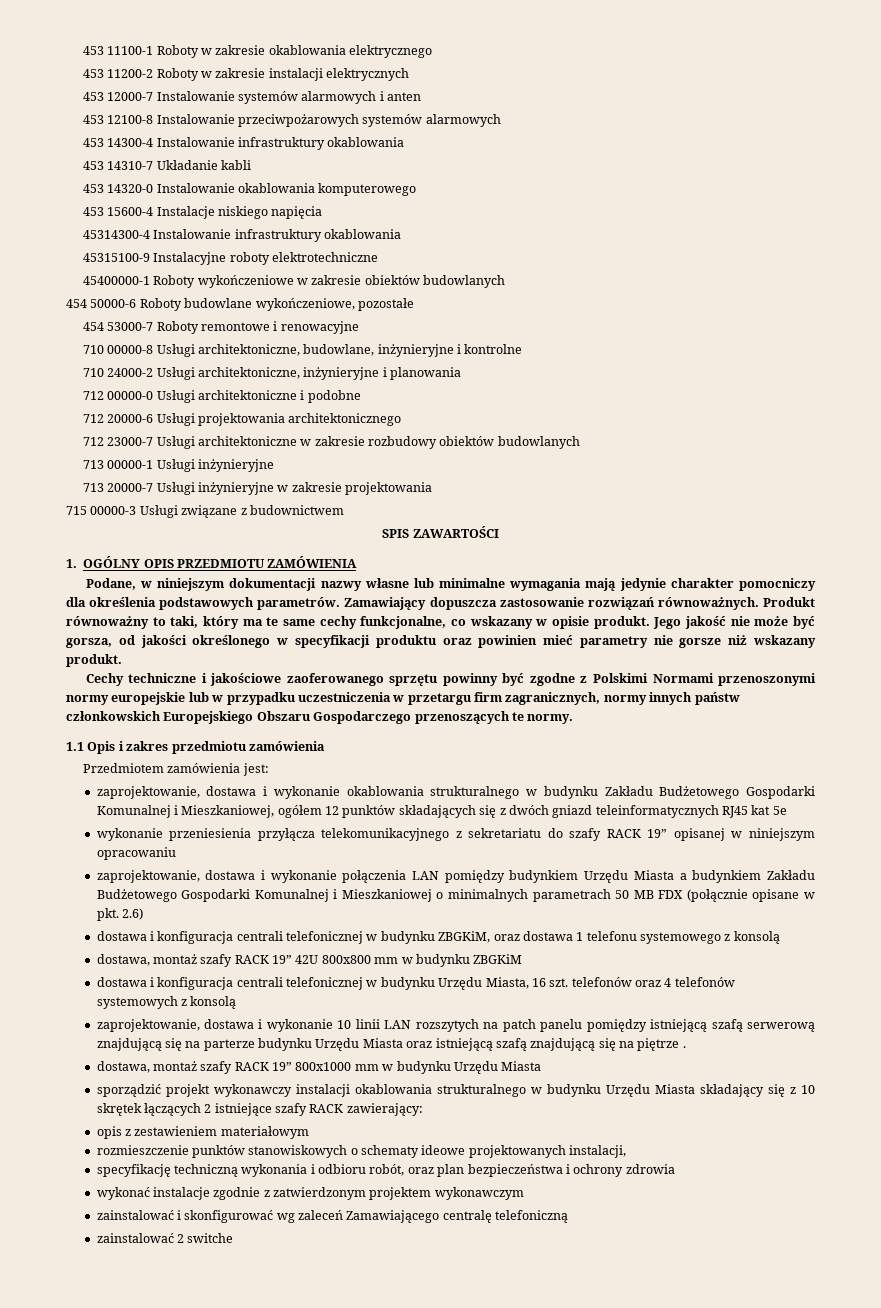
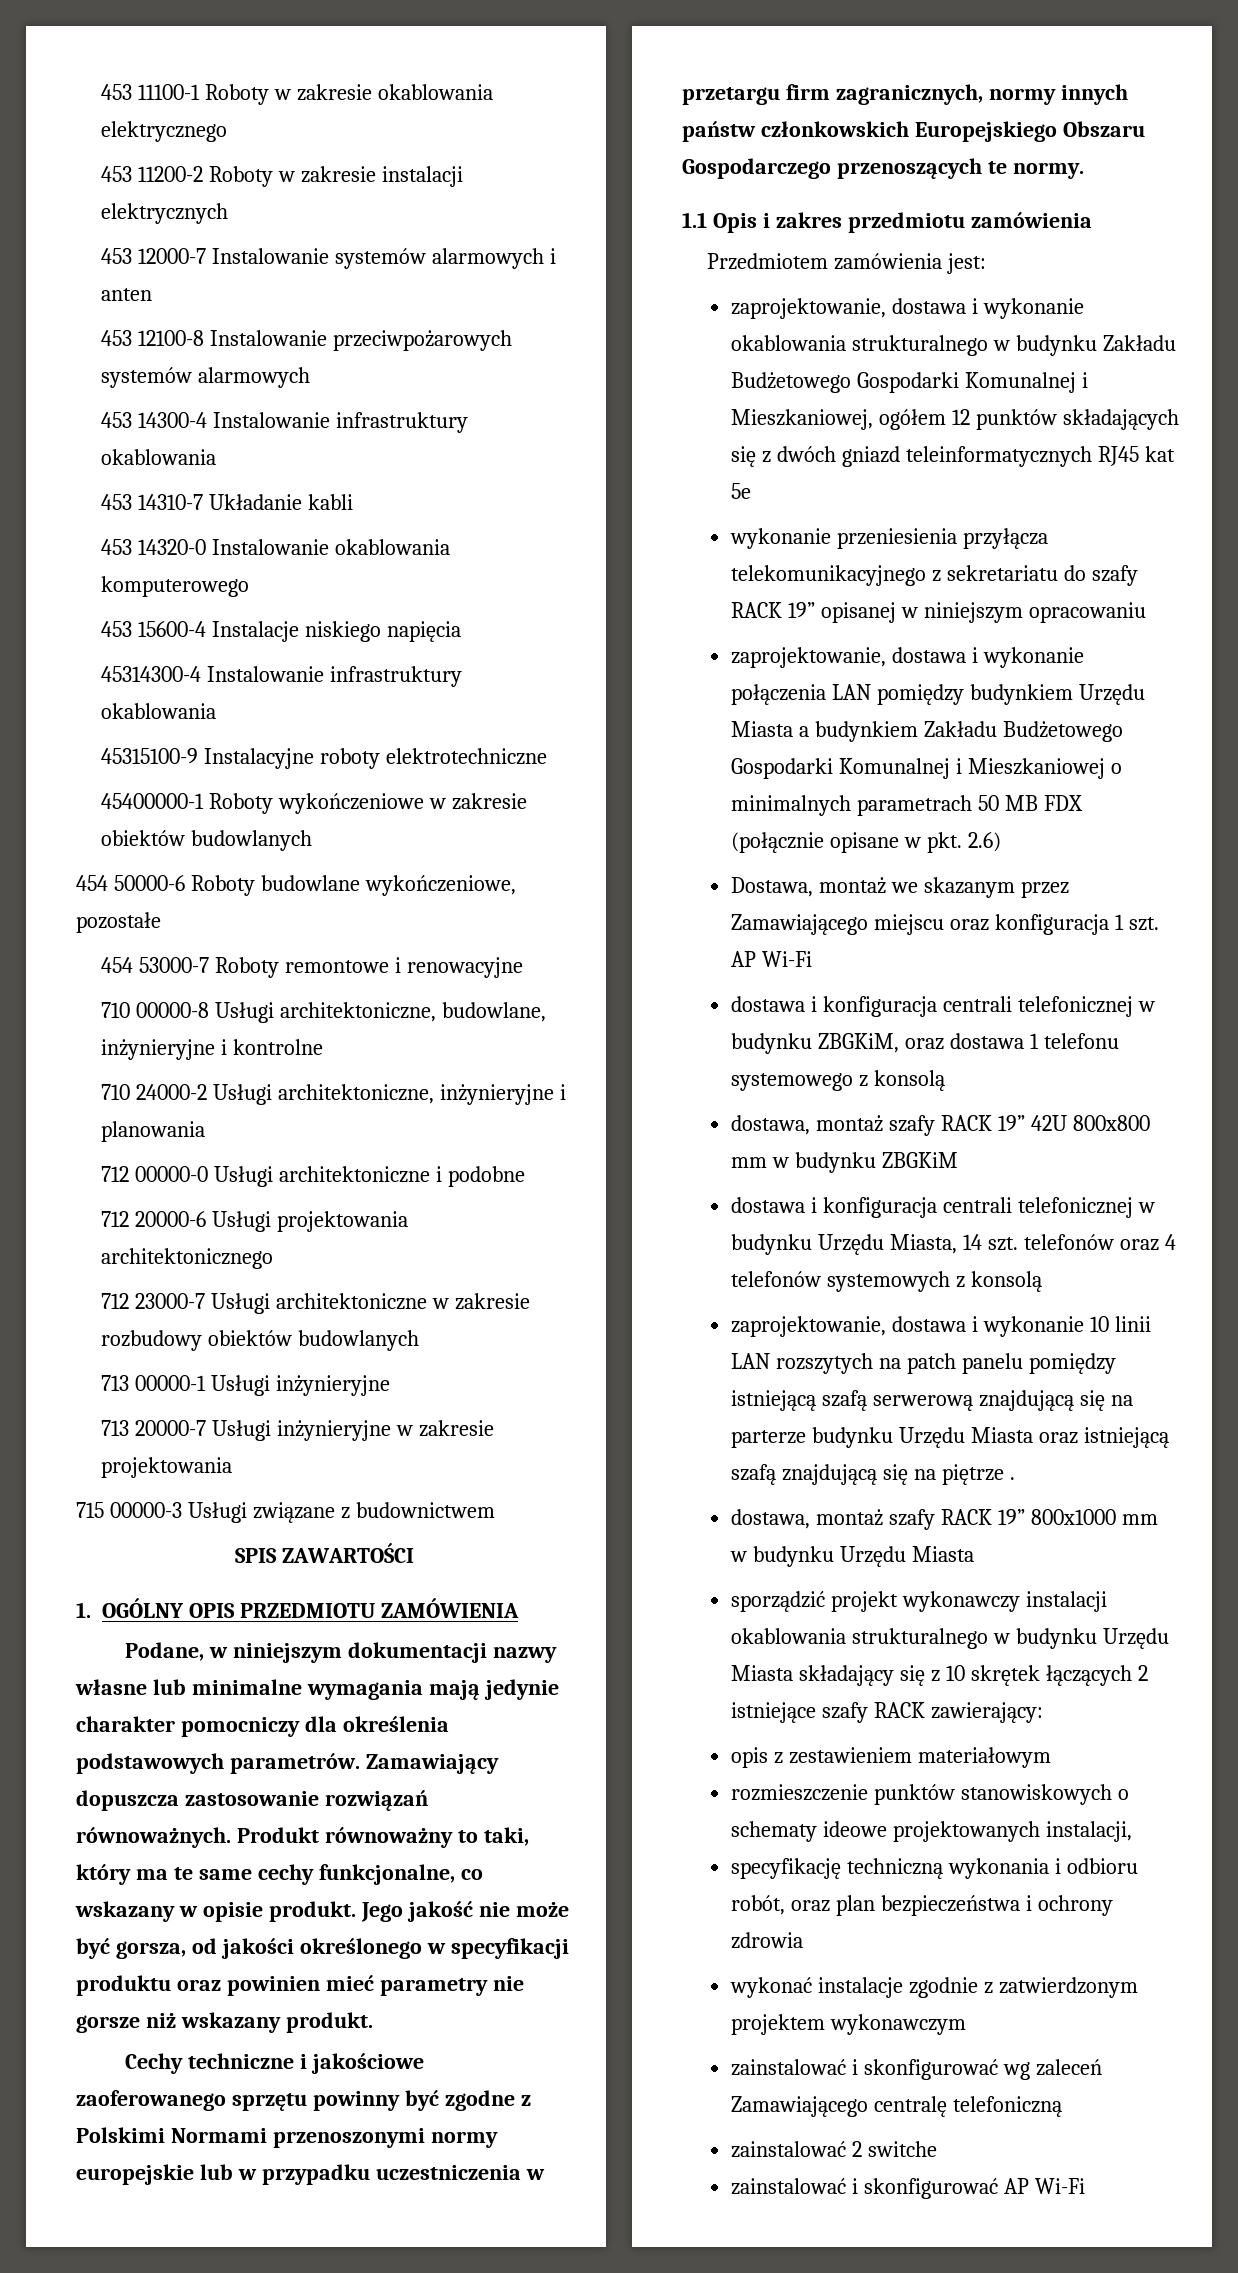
(143, 914) none -> [731,877,1069,898] [731,914,1159,935] [731,951,813,967] // Dostawa, montaż we skazanym przez Zamawiającego miejscu oraz konfiguracja 1 szt. AP Wi-Fi
[531,978,546,987] 16 -> [962,1234,982,1250] 14
(234, 1238) none -> [731,2178,1085,2199] // zainstalować i skonfigurować AP Wi-Fi

